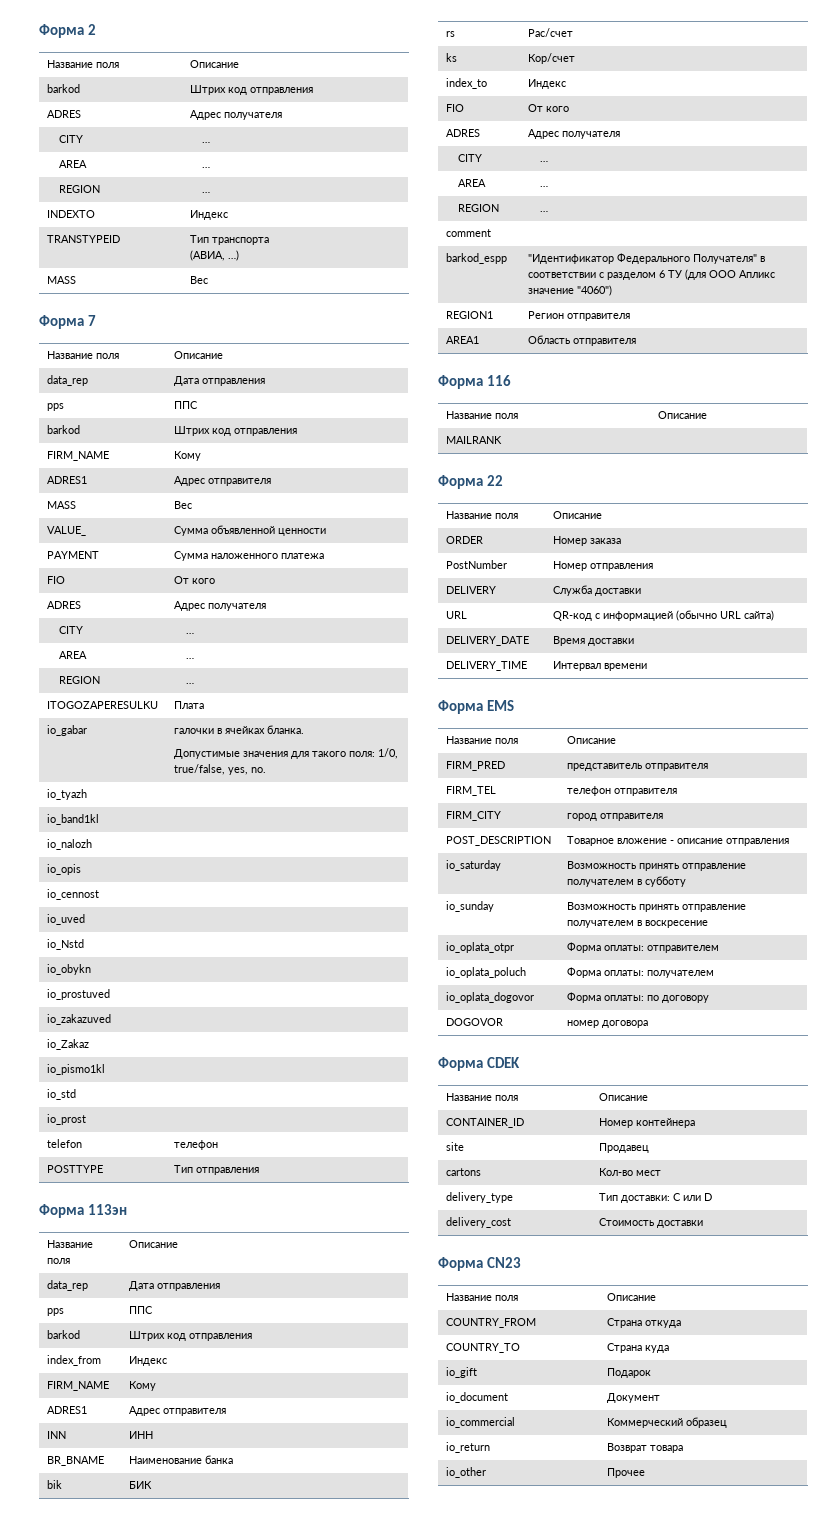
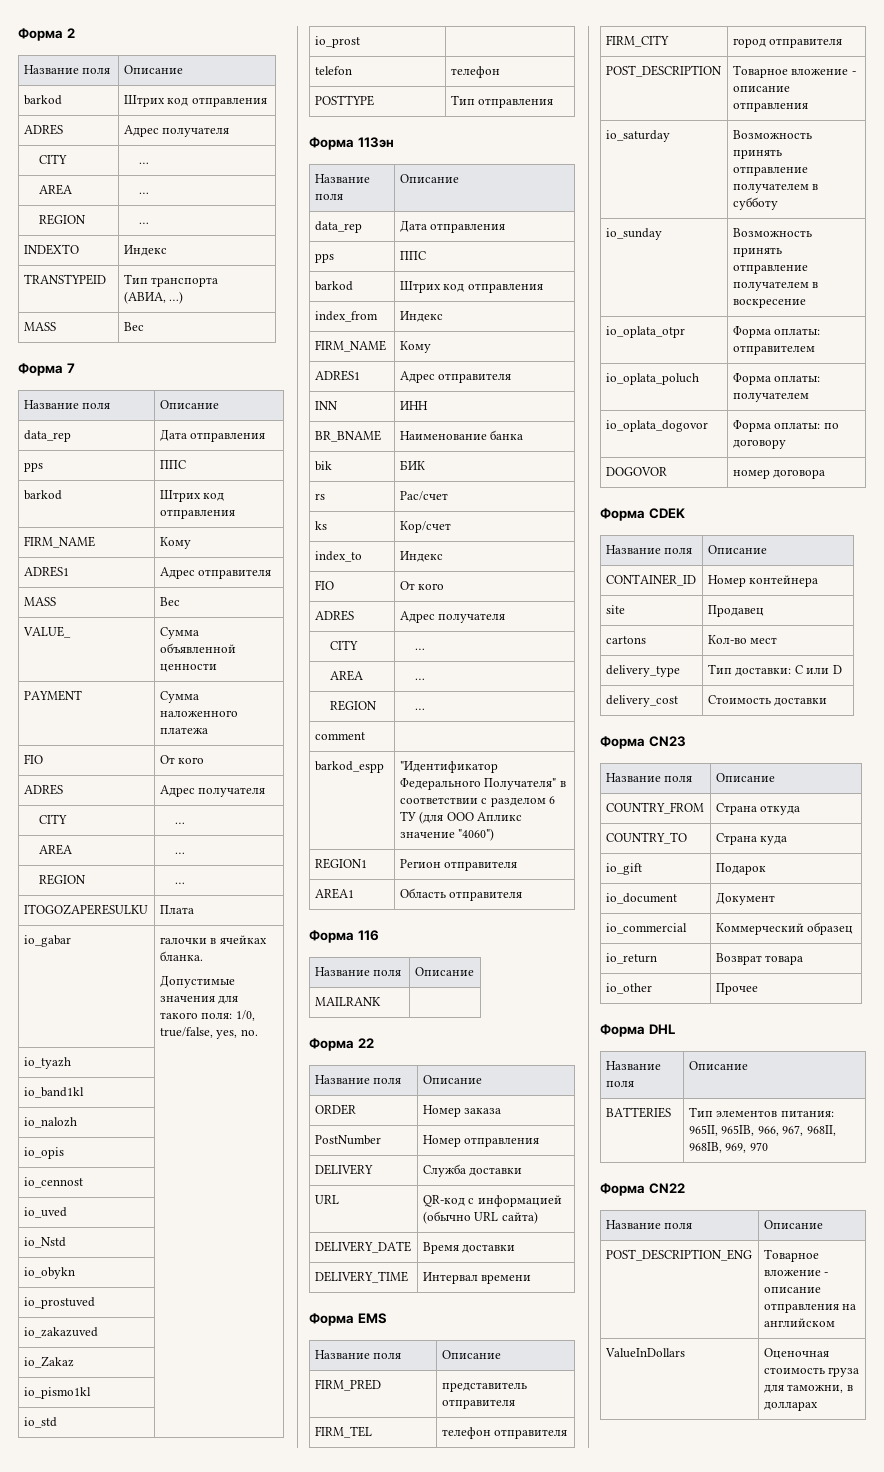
(645, 1473) none -> [600,1024,675,1037] [605,1061,661,1070] [605,1081,634,1087] [688,1061,748,1070] [605,1107,671,1118] [688,1107,834,1117] [688,1125,836,1136] [688,1142,768,1153] [600,1183,685,1196] [605,1220,693,1229] [763,1220,823,1229] [605,1249,752,1261] [763,1249,819,1262] [763,1270,829,1276] [763,1287,821,1293] [763,1303,857,1313] [763,1318,835,1327] [604,1348,685,1358] [763,1348,829,1359] [763,1367,860,1377] [763,1384,853,1393] [763,1401,818,1411] // Форма DHL // Название поля | Описание // BATTERIES | Тип элементов питания: 965II, 965IB, 966, 967, 968II, 968IB, 969, 970 // Форма CN22 // Название поля | Описание // POST_DESCRIPTION_ENG | Товарное вложение - описание отправления на английском // ValueInDollars | Оценочная стоимость груза для таможни, в долларах

